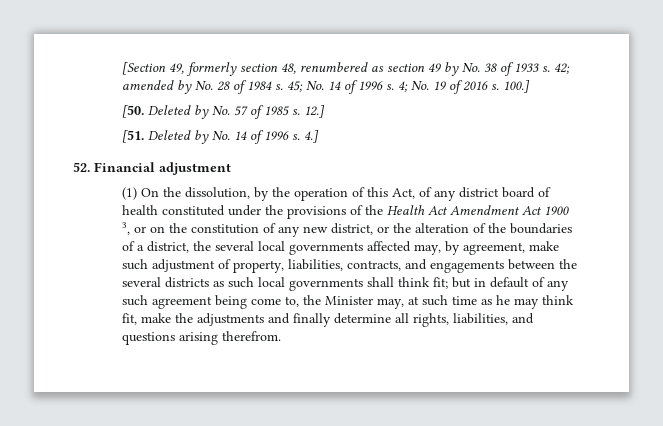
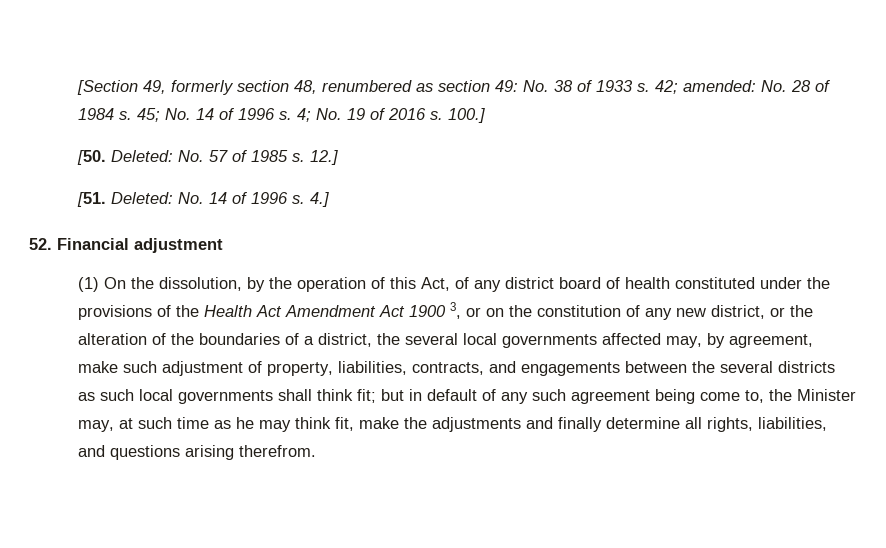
[428,62,460,76] 49 by -> [495,80,519,92] 49:
[122,80,193,94] amended by -> [683,80,757,92] amended:
[148,105,210,119] Deleted by -> [111,150,174,162] Deleted:
[148,130,210,144] Deleted by -> [111,192,174,204] Deleted:

